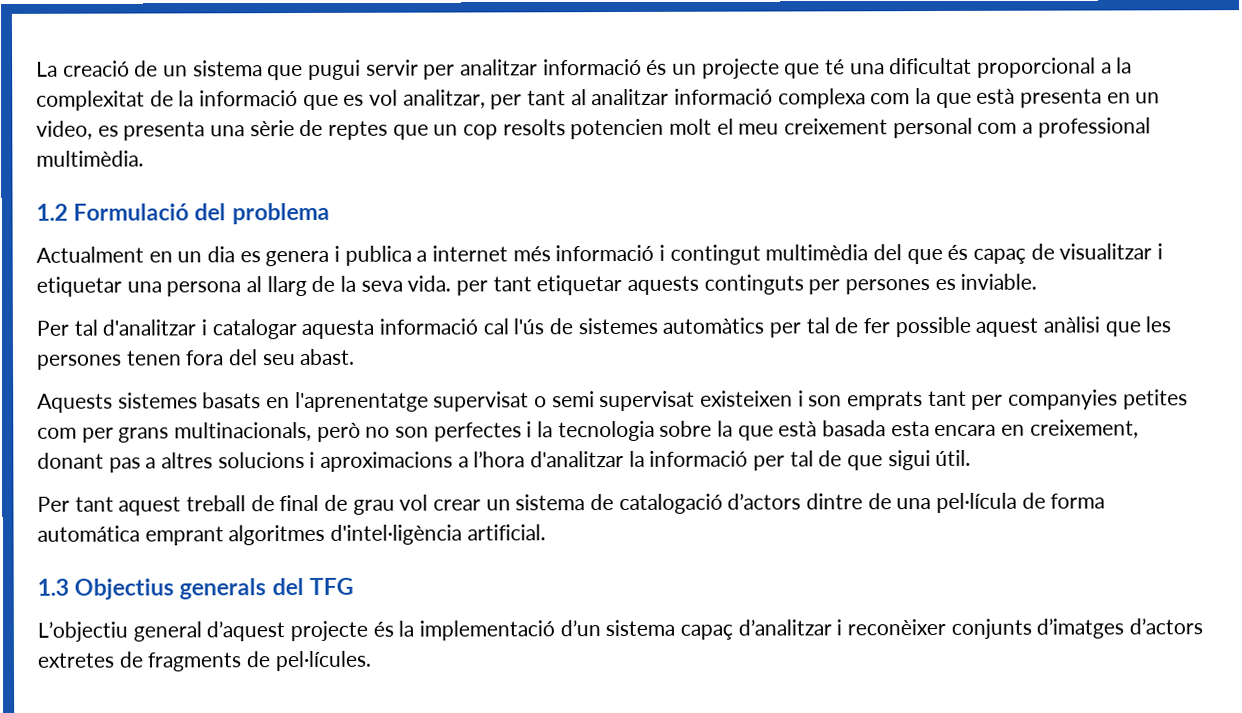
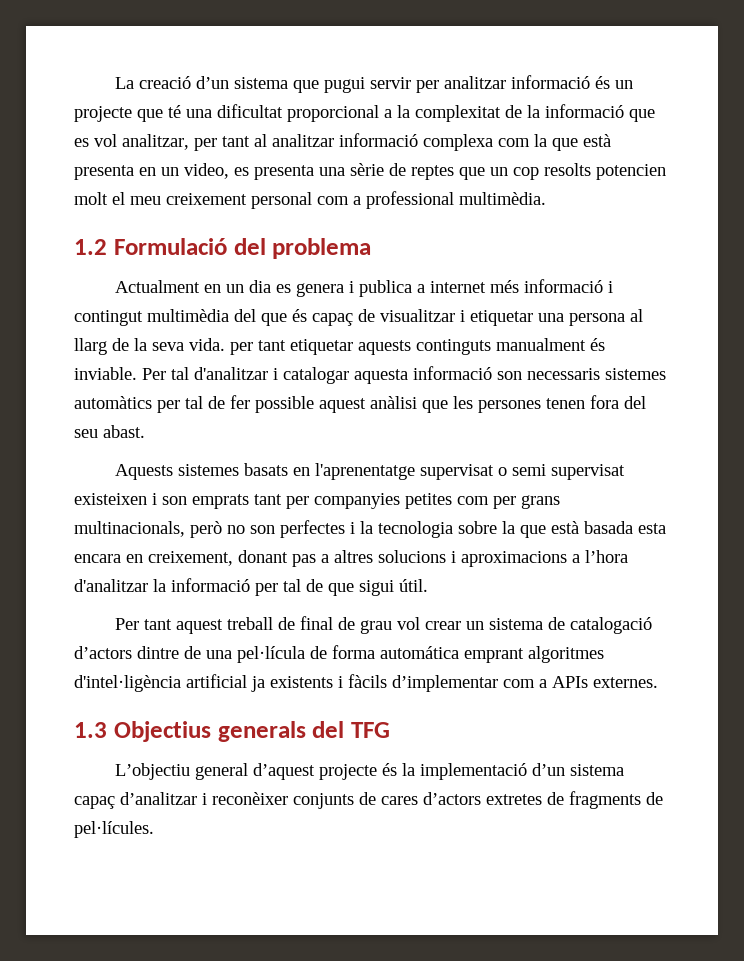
[134,60,189,77] de un -> [196,76,230,89] d’un
[808,278,956,295] per persones es -> [496,338,605,351] manualment és
(1038, 281) // -> (137, 373) none
[482,318,574,335] cal l'ús de -> [497,368,600,380] son necessaris
[466,524,546,541] artificial. -> [186,674,658,692] artificial ja existents i fàcils d’implementar com a APIs externes.
[1036,618,1125,639] d’imatges -> [359,792,418,805] de cares

